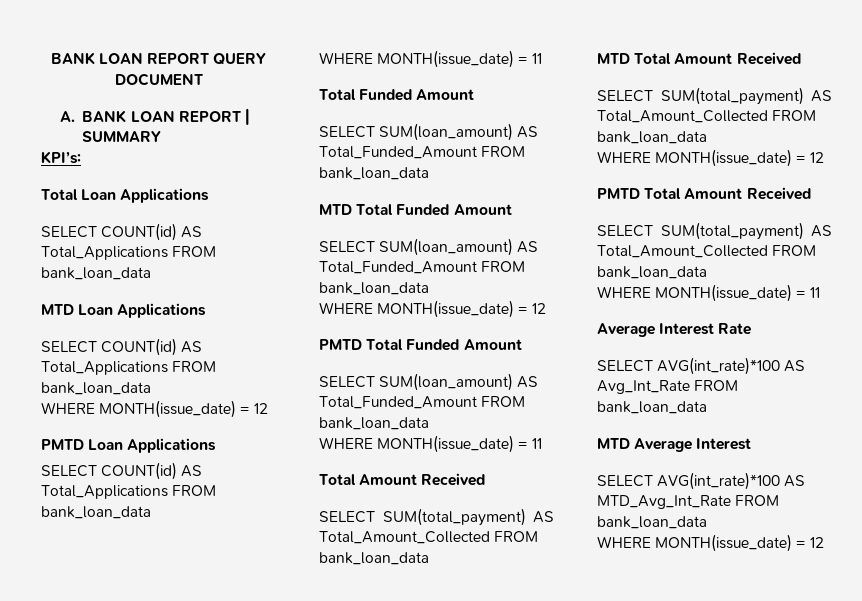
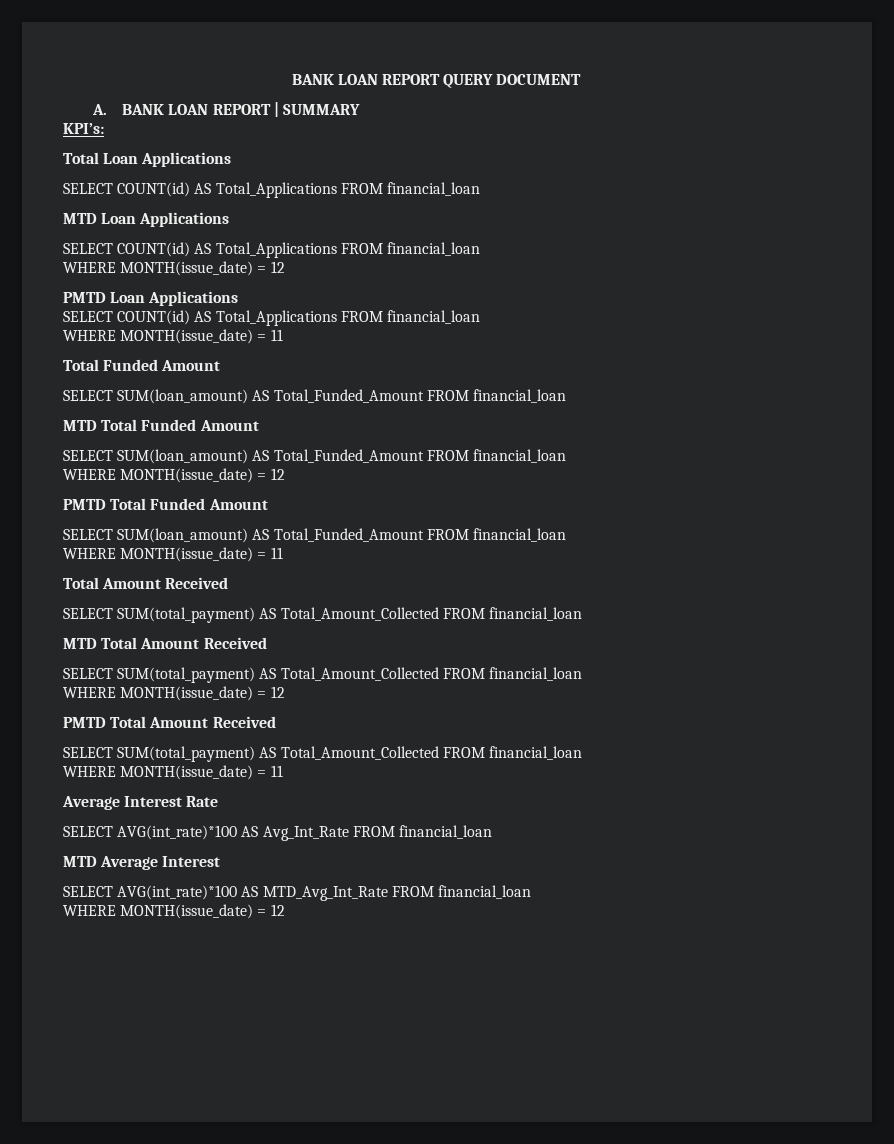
[41,267,151,280] bank_loan_data -> [386,182,480,196] financial_loan
[41,382,151,395] bank_loan_data -> [386,242,480,256] financial_loan
[41,506,151,519] bank_loan_data -> [386,310,480,324] financial_loan
[319,167,429,180] bank_loan_data -> [472,389,566,403] financial_loan
[319,282,429,295] bank_loan_data -> [472,449,566,463] financial_loan
[319,417,429,430] bank_loan_data -> [472,528,566,542] financial_loan
[319,552,429,565] bank_loan_data -> [488,607,582,621] financial_loan
[597,131,707,144] bank_loan_data -> [488,667,582,681] financial_loan
[597,266,707,279] bank_loan_data -> [488,746,582,760] financial_loan
[597,401,707,414] bank_loan_data -> [398,825,492,839] financial_loan
[597,516,707,529] bank_loan_data -> [437,885,531,899] financial_loan

